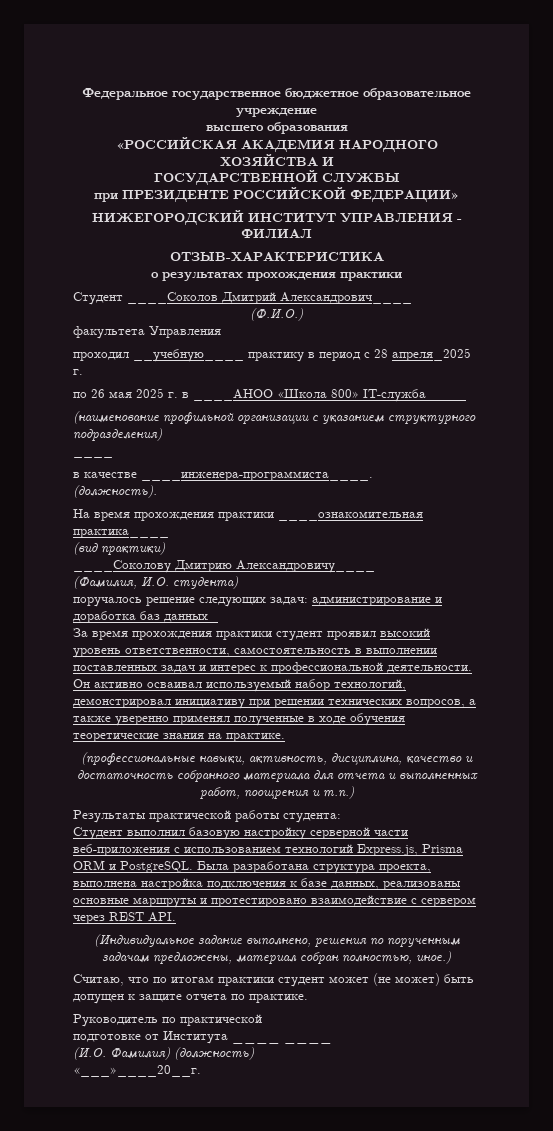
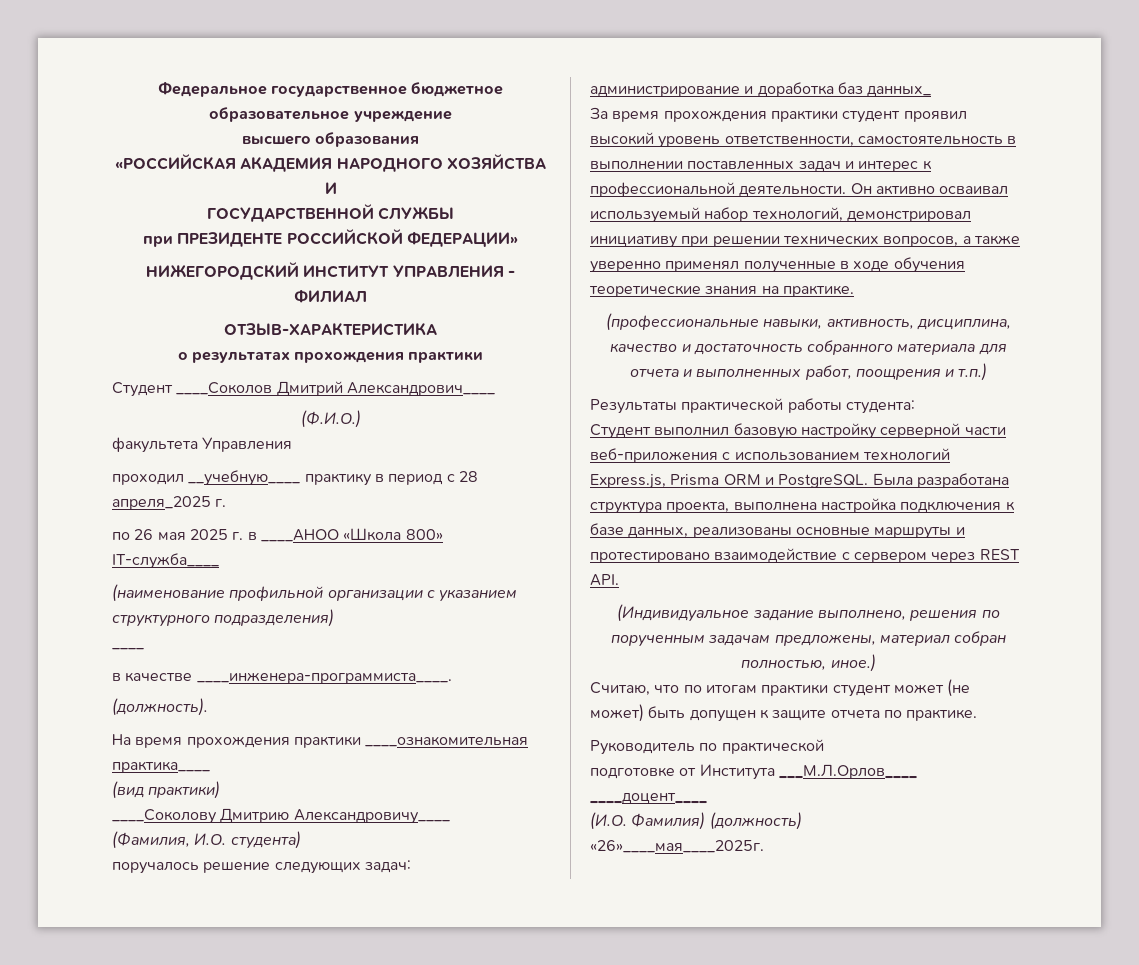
[232,1040,332,1044] ____ ____ -> [778,764,917,779] [590,793,707,804] ___М.Л.Орлов____ ____доцент____
[73,1065,201,1077] «___»____20__г. -> [590,840,764,853] «26»____мая____2025г.

